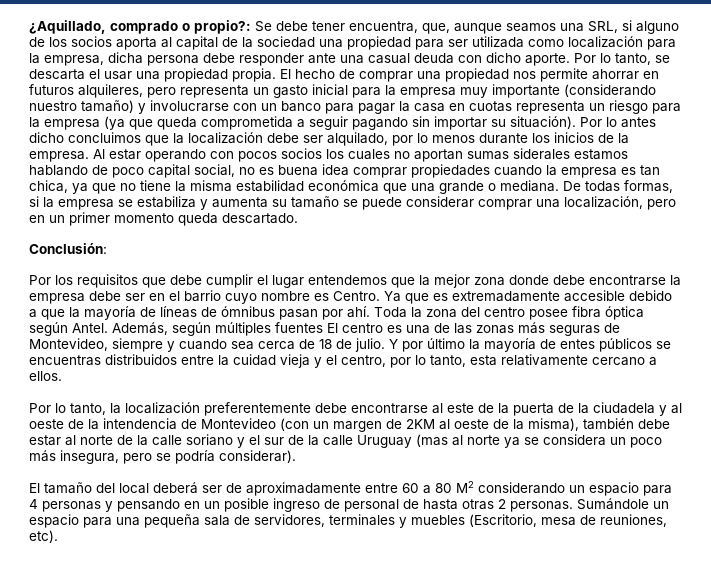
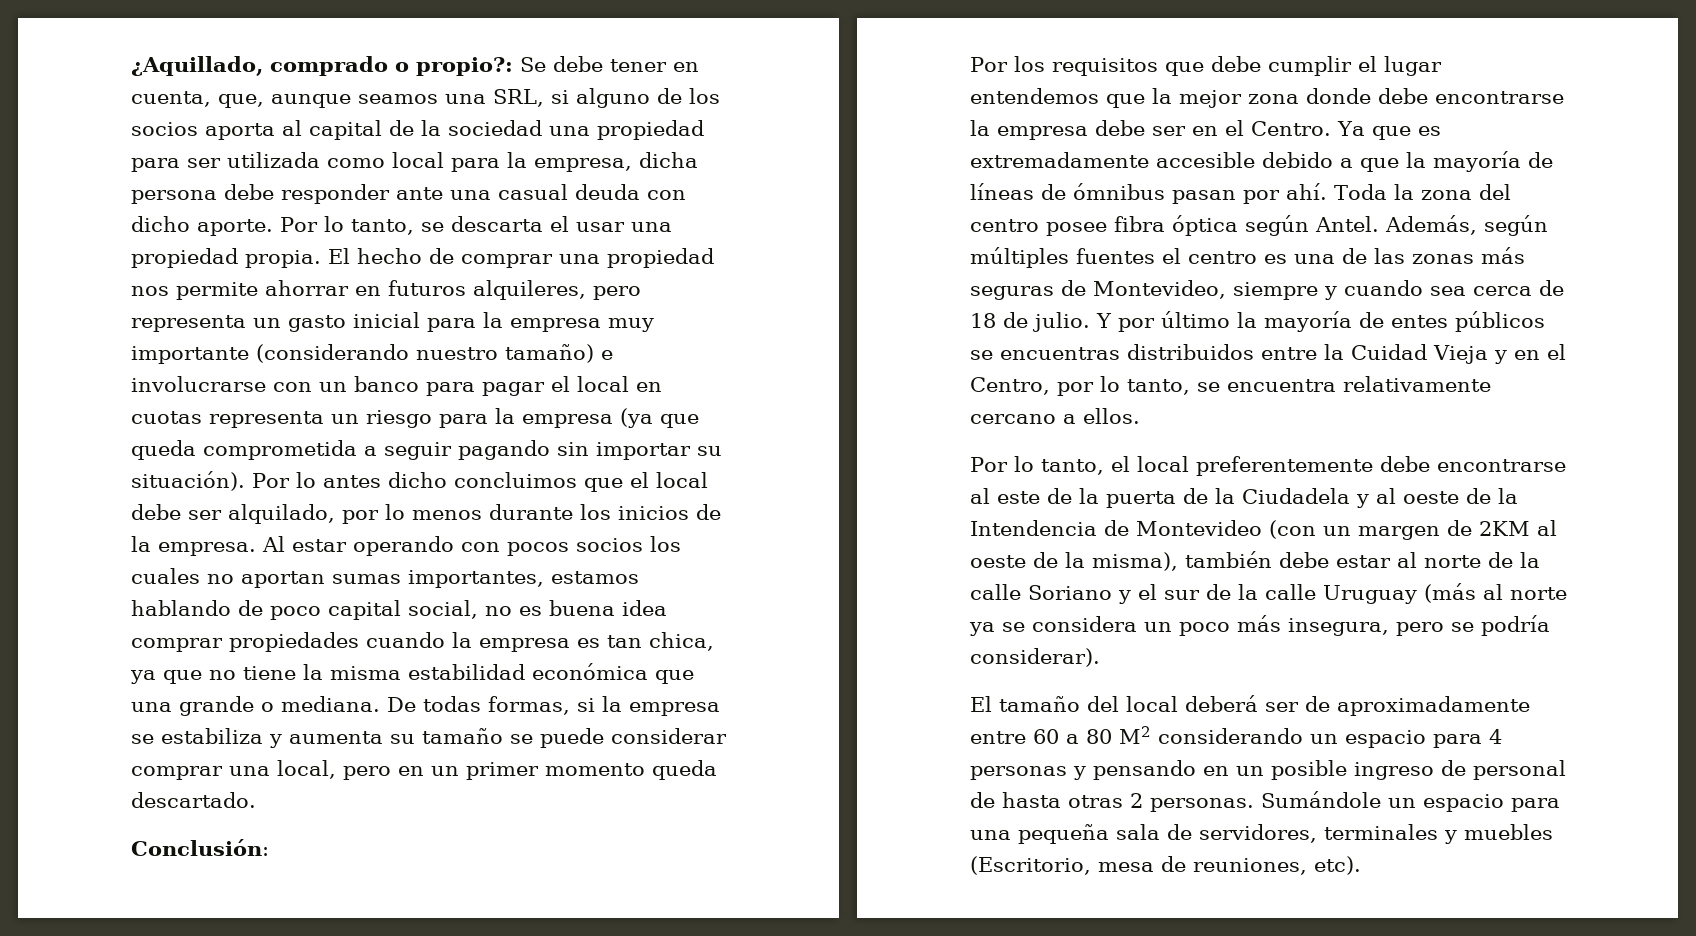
[349,21,418,33] encuentra, -> [673,62,699,72] [131,91,211,107] en cuenta,
[568,36,643,48] localización -> [392,152,444,168] local
[138,103,146,114] y -> [601,350,613,360] e
[399,101,445,112] la casa -> [551,376,629,392] el local
[173,132,263,144] la localización -> [629,472,708,488] el local
[513,148,570,160] siderales -> [408,570,544,588] importantes,
[564,196,643,209] localización, -> [277,760,336,779] local,
[184,290,329,304] barrio cuyo nombre es -> (1244, 128) none
[327,323,338,333] El -> [1162,248,1181,264] el
[233,354,386,368] cuidad vieja y el centro, -> [1351,344,1566,364] [970,377,1050,395] Cuidad Vieja y en el Centro,
[470,355,497,366] esta -> [1197,379,1336,392] se encuentra
[110,402,200,414] la localización -> [1110,456,1189,472] el local
[593,402,655,414] ciudadela -> [1242,488,1350,504] Ciudadela
[103,418,177,430] intendencia -> [970,520,1097,536] Intendencia
[186,434,233,446] soriano -> [1028,585,1112,600] Soriano
[416,434,448,447] (mas -> [1424,583,1476,603] (más

